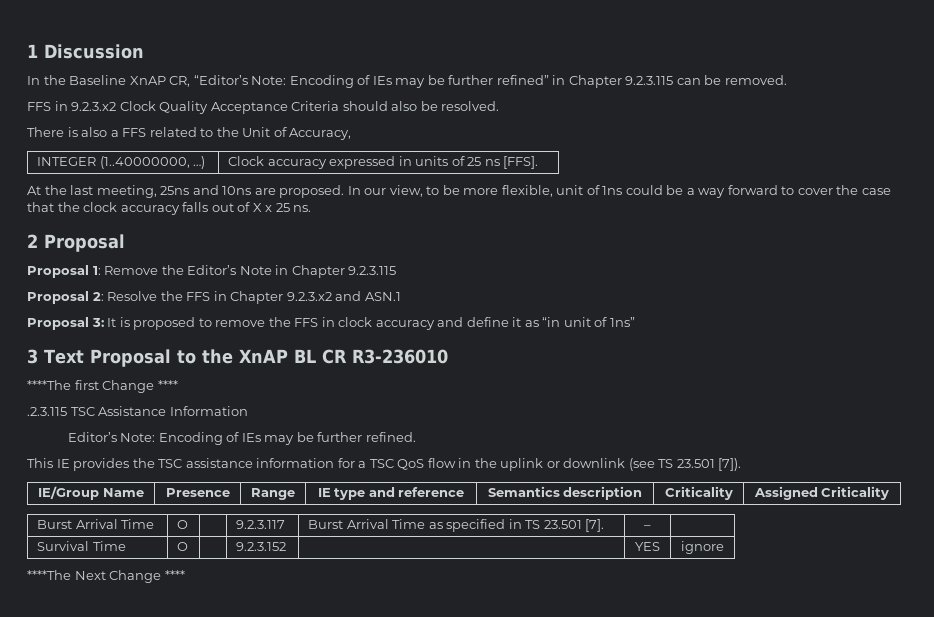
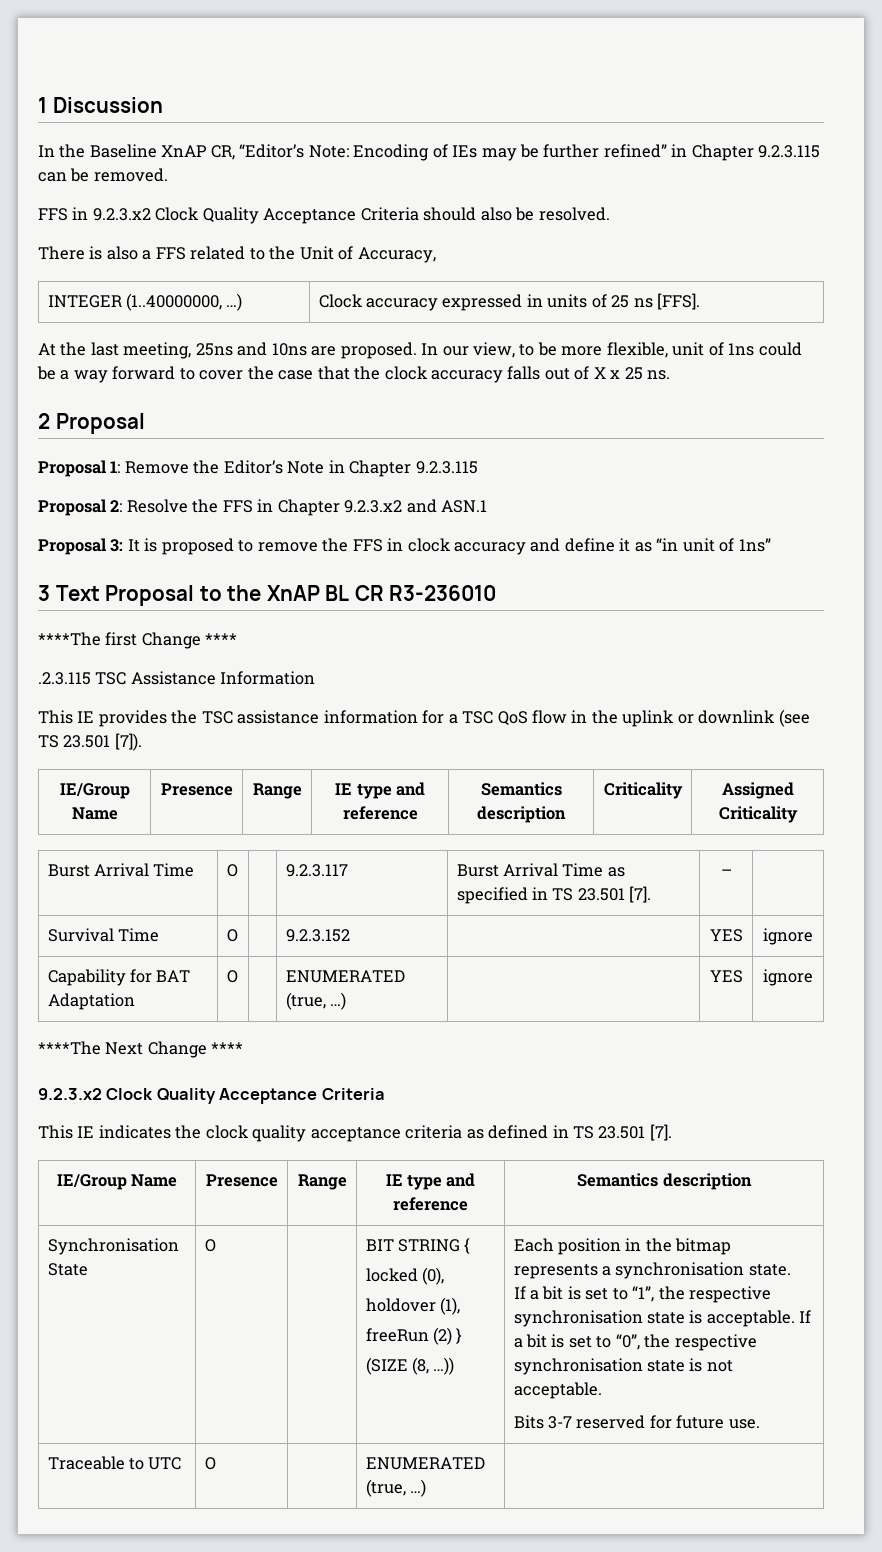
[67,432,416,445] // Editor’s Note: Encoding of IEs may be further refined. -> (316, 678) none
[27,570,185,583] // ****The Next Change **** -> [47,969,191,986] [47,993,135,1010] [226,970,238,983] [285,970,405,983] [285,992,346,1010] [709,970,743,983] [763,969,813,986] [38,1041,244,1058] [38,1088,385,1104] [38,1124,672,1142] [56,1174,178,1190] [205,1174,278,1187] [297,1174,347,1190] [385,1173,476,1190] [392,1197,468,1211] [577,1173,752,1190] [47,1238,179,1255] [47,1263,88,1276] [204,1239,216,1252] [365,1238,471,1254] [365,1267,444,1285] [365,1297,460,1315] [365,1327,463,1345] [365,1357,455,1375] [513,1238,732,1255] [513,1262,791,1279] [513,1286,772,1303] [513,1310,812,1327] [513,1334,757,1351] [513,1358,733,1375] [513,1382,602,1399] [513,1415,760,1429] [47,1456,182,1470] [204,1457,216,1470] [365,1457,485,1470] [365,1479,426,1497] // Capability for BAT Adaptation | O | | ENUMERATED (true, …) | | YES | ignore // ****The Next Change **** // 9.2.3.x2 Clock Quality Acceptance Criteria // This IE indicates the clock quality acceptance criteria as defined in TS 23.501 [7]. // IE/Group Name | Presence | Range | IE type and reference | Semantics description // Synchronisation State | O | | BIT STRING { // locked (0), // holdover (1), // freeRun (2) } // (SIZE (8, …)) | Each position in the bitmap represents a synchronisation state. // If a bit is set to “1”, the respective synchronisation state is acceptable. If a bit is set to “0”, the respective synchronisation state is not acceptable. // Bits 3-7 reserved for future use. // Traceable to UTC | O | | ENUMERATED (true, …) |

